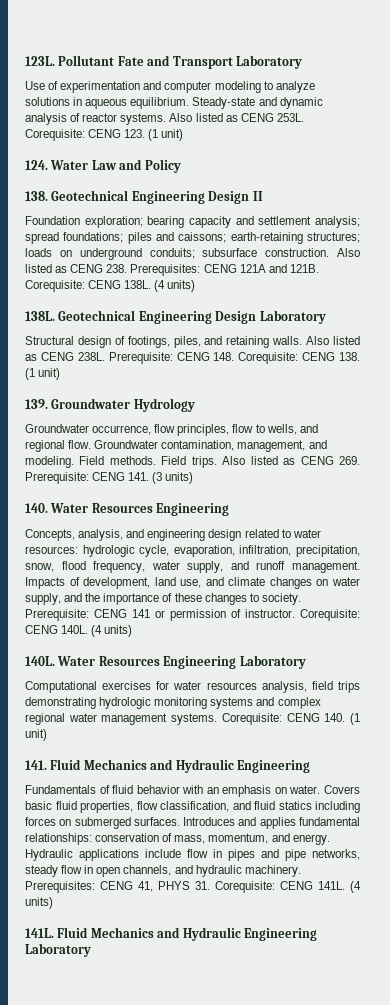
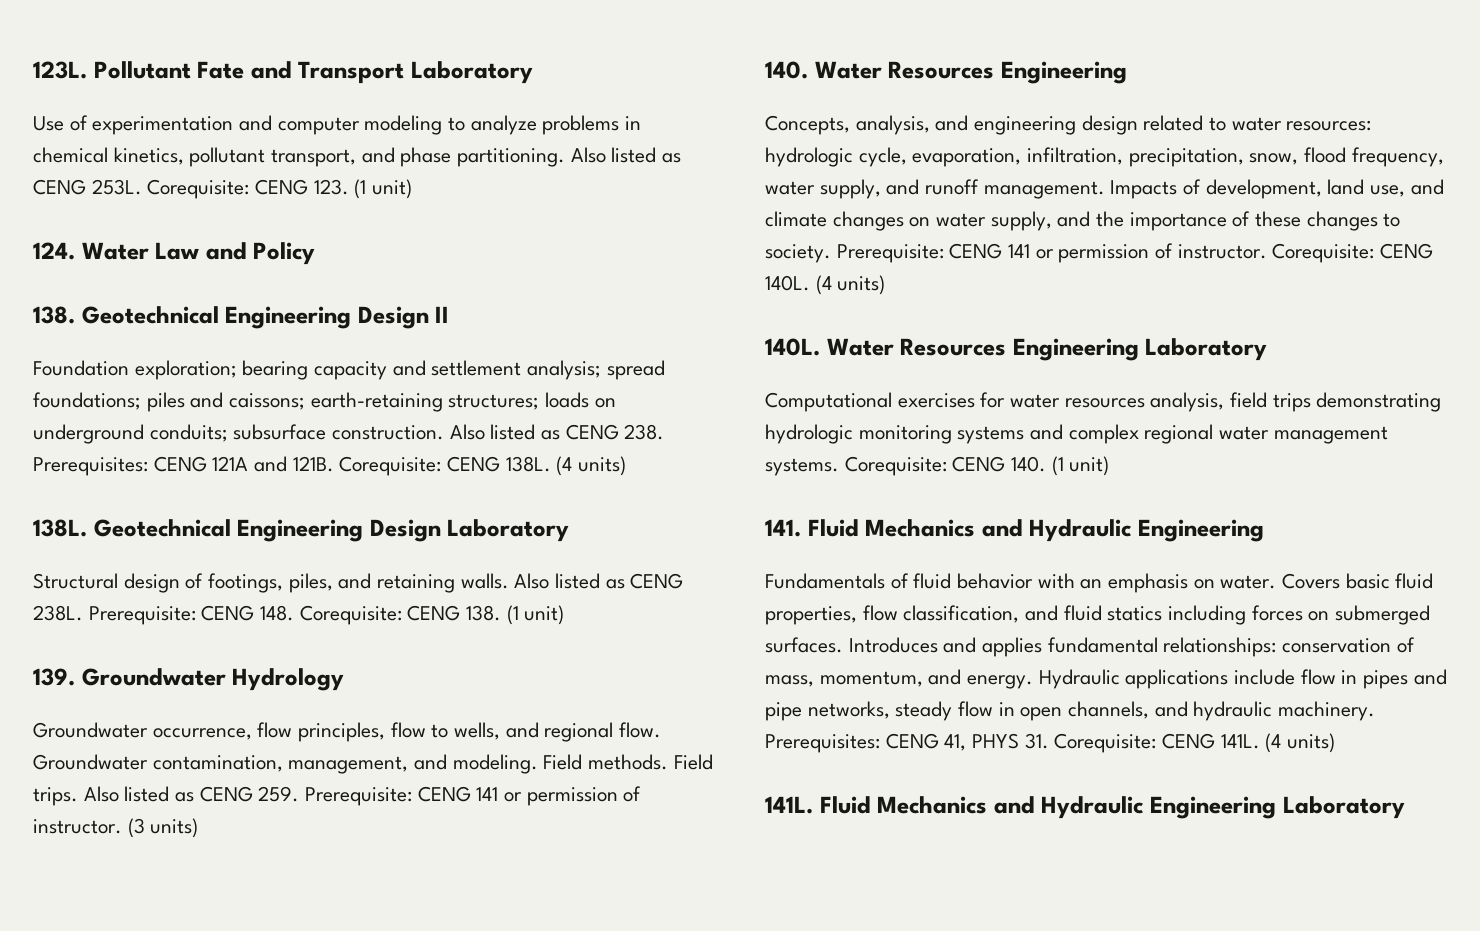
[25,97,323,109] [25,113,167,125] solutions in aqueous equilibrium. Steady-state and dynamic analysis of reactor systems. -> [542,115,642,135] [33,147,566,167] problems in chemical kinetics, pollutant transport, and phase partitioning.
[339,456,361,465] [25,472,150,484] 269. Prerequisite: CENG 141. -> [258,786,642,806] [33,819,122,834] 259. Prerequisite: CENG 141 or permission of instructor.

